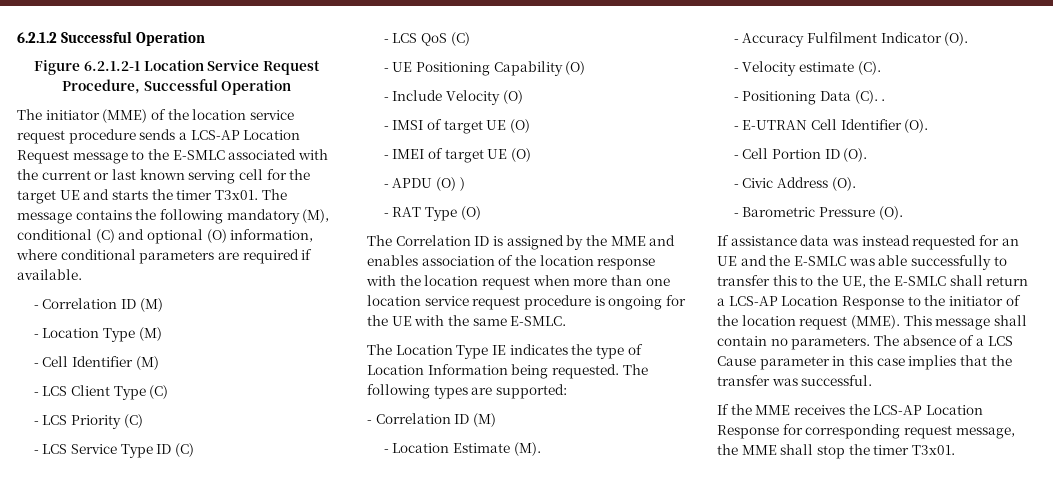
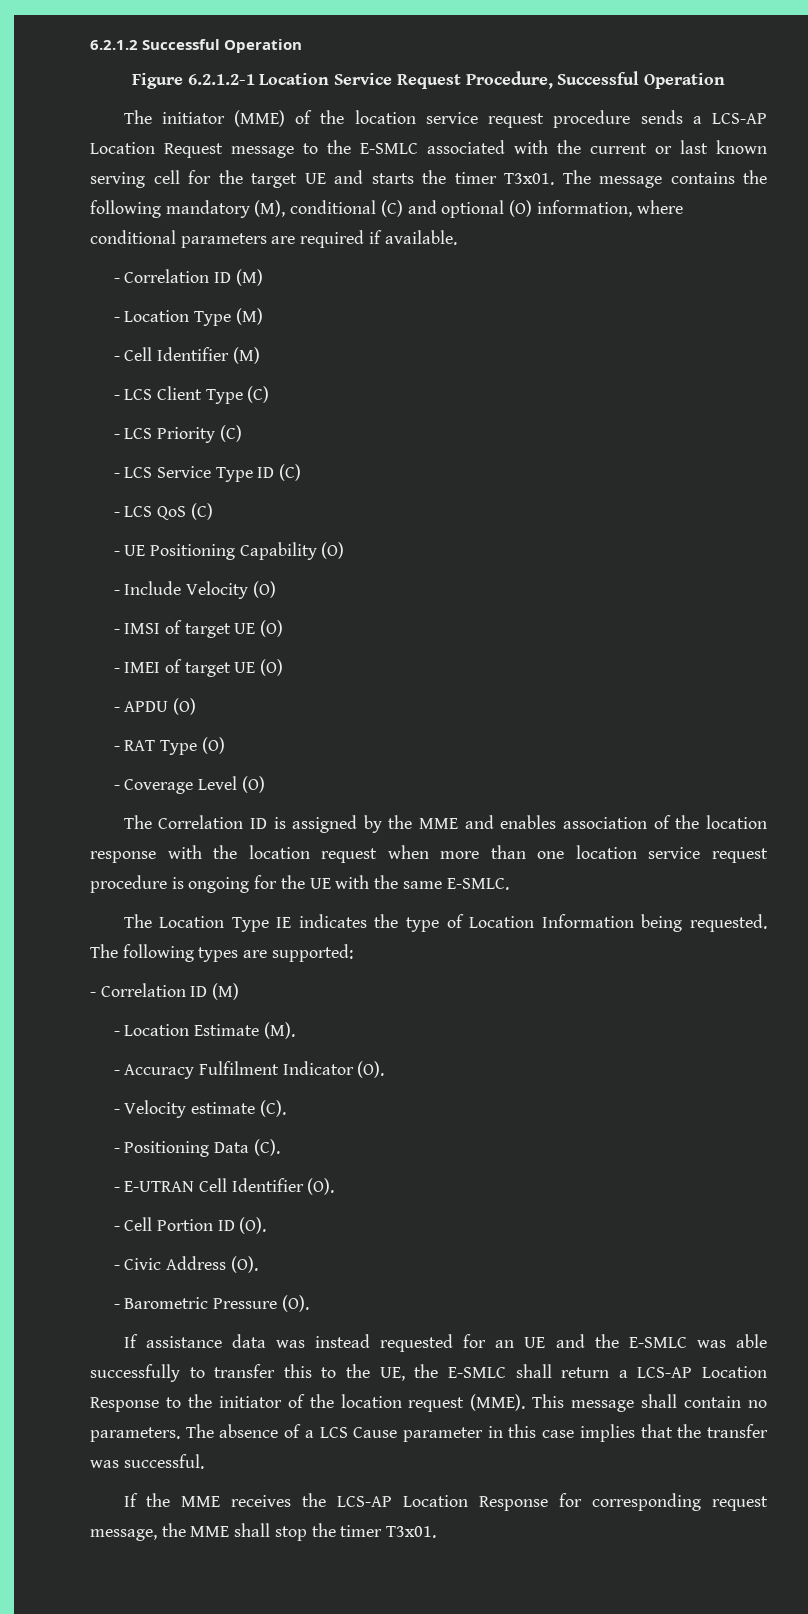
[459,177,465,191] ) -> (197, 706) none
(481, 213) none -> [113,776,265,794] // - Coverage Level (O)
[881,99,886,101] . -> (280, 1147) none

